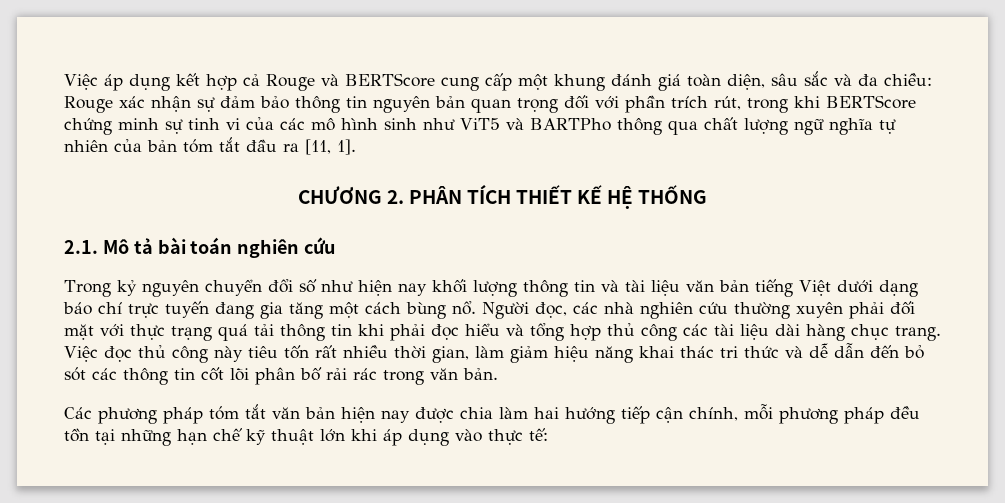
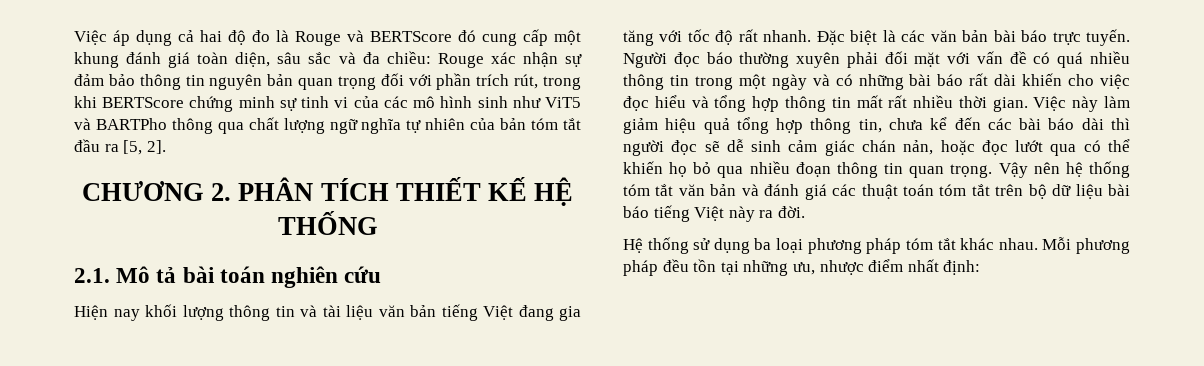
[175,73,260,91] kết hợp cả -> [178,30,289,45] cả hai độ đo là
(435, 80) none -> [458,30,476,42] đó
[305,139,356,155] [11, 1]. -> [123,140,166,155] [5, 2].
[64,279,392,297] Trong kỷ nguyên chuyển đổi số như hiện -> [74,305,108,320] Hiện
[836,280,918,297] [63,301,728,319] dưới dạng báo chí trực tuyến đang gia tăng một cách bùng nổ. Người đọc, các nhà nghiên cứu -> [518,305,581,321] [623,29,1130,46] [623,52,733,68] đang gia tăng với tốc độ rất nhanh. Đặc biệt là các văn bản bài báo trực tuyến. Người đọc báo
[130,324,425,341] thực trạng quá tải thông tin khi phải -> [976,51,1130,68] [623,73,1130,90] vấn đề có quá nhiều thông tin trong một ngày và có những bài báo rất dài khiến cho việc
[607,323,941,341] [64,343,924,363] [64,367,498,385] [64,404,773,424] thủ công các tài liệu dài hàng chục trang. Việc đọc thủ công này tiêu tốn rất nhiều thời gian, làm giảm hiệu năng khai thác tri thức và dễ dẫn đến bỏ sót các thông tin cốt lõi phân bố rải rác trong văn bản. // Các phương pháp tóm tắt văn bản hiện nay được chia làm hai hướng tiếp cận chính, mỗi -> [784,95,1130,112] [623,117,1130,134] [623,139,1130,156] [623,161,1130,178] [623,184,1130,200] [623,205,805,222] [623,237,1072,254] thông tin mất rất nhiều thời gian. Việc này làm giảm hiệu quả tổng hợp thông tin, chưa kể đến các bài báo dài thì người đọc sẽ dễ sinh cảm giác chán nản, hoặc đọc lướt qua có thể khiến họ bỏ qua nhiều đoạn thông tin quan trọng. Vậy nên hệ thống tóm tắt văn bản và đánh giá các thuật toán tóm tắt trên bộ dữ liệu bài báo tiếng Việt này ra đời. // Hệ thống sử dụng ba loại phương pháp tóm tắt khác nhau. Mỗi
[177,428,548,446] hạn chế kỹ thuật lớn khi áp dụng vào thực tế: -> [792,259,981,275] ưu, nhược điểm nhất định:

